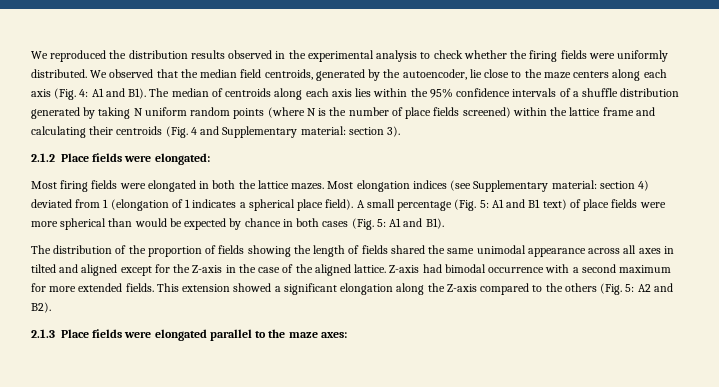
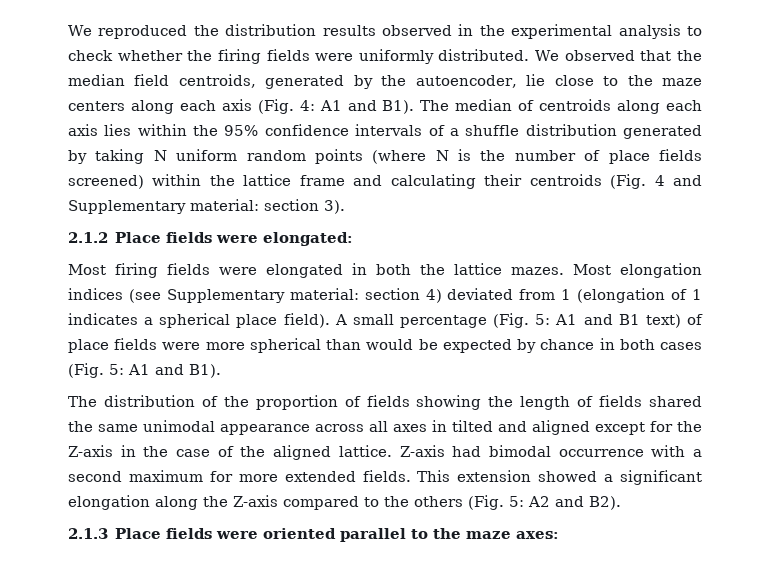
[154,329,207,341] elongated -> [263,528,337,539] oriented

